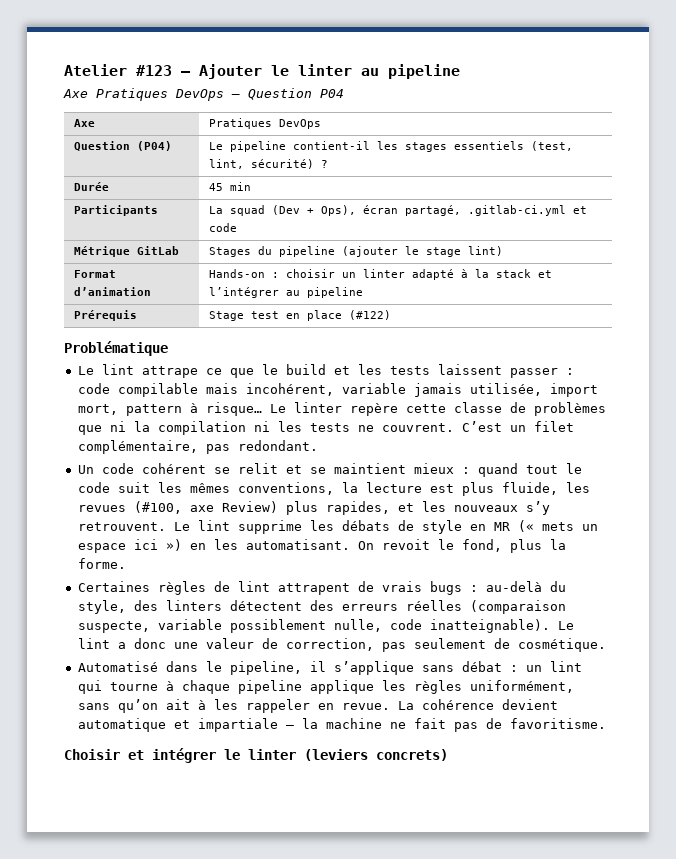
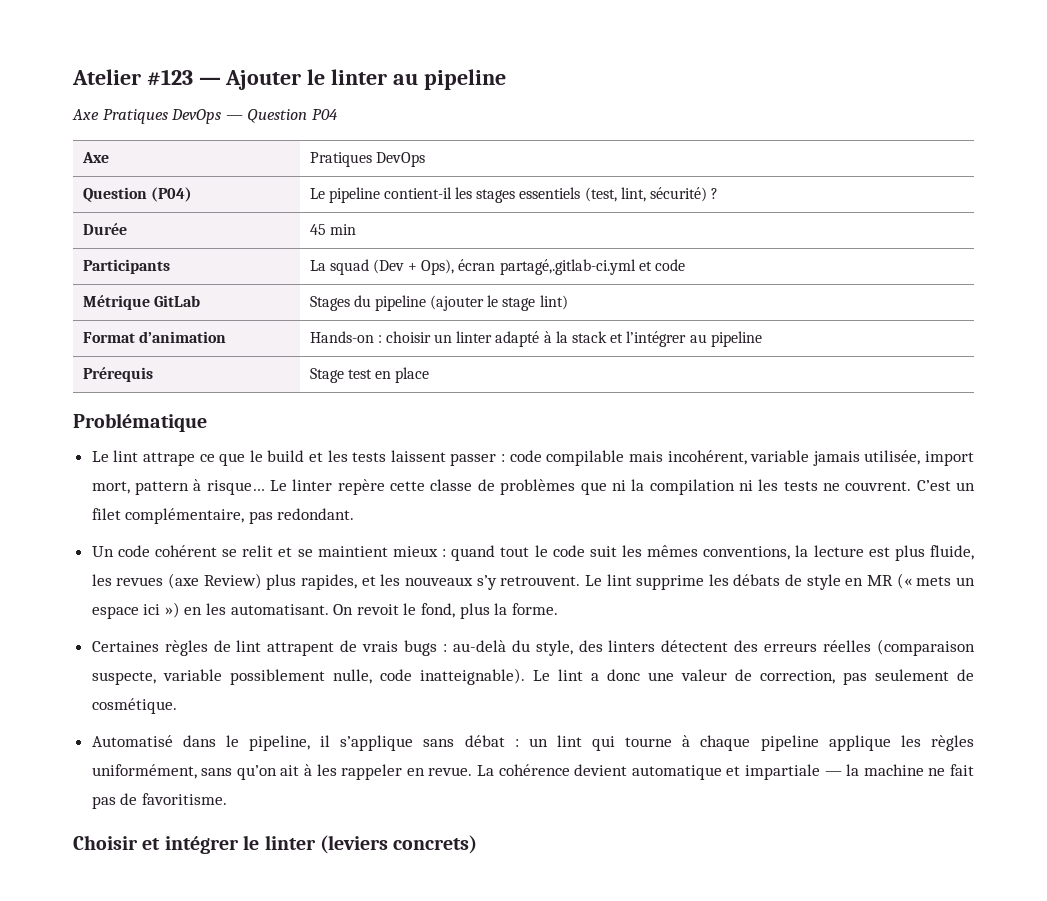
[404,205,566,216] partagé, .gitlab-ci.yml -> [499,259,636,275] partagé,.gitlab-ci.yml
[348,310,391,320] (#122) -> (430, 375) none
[133,501,214,514] (#100, axe -> [168,573,199,589] (axe

